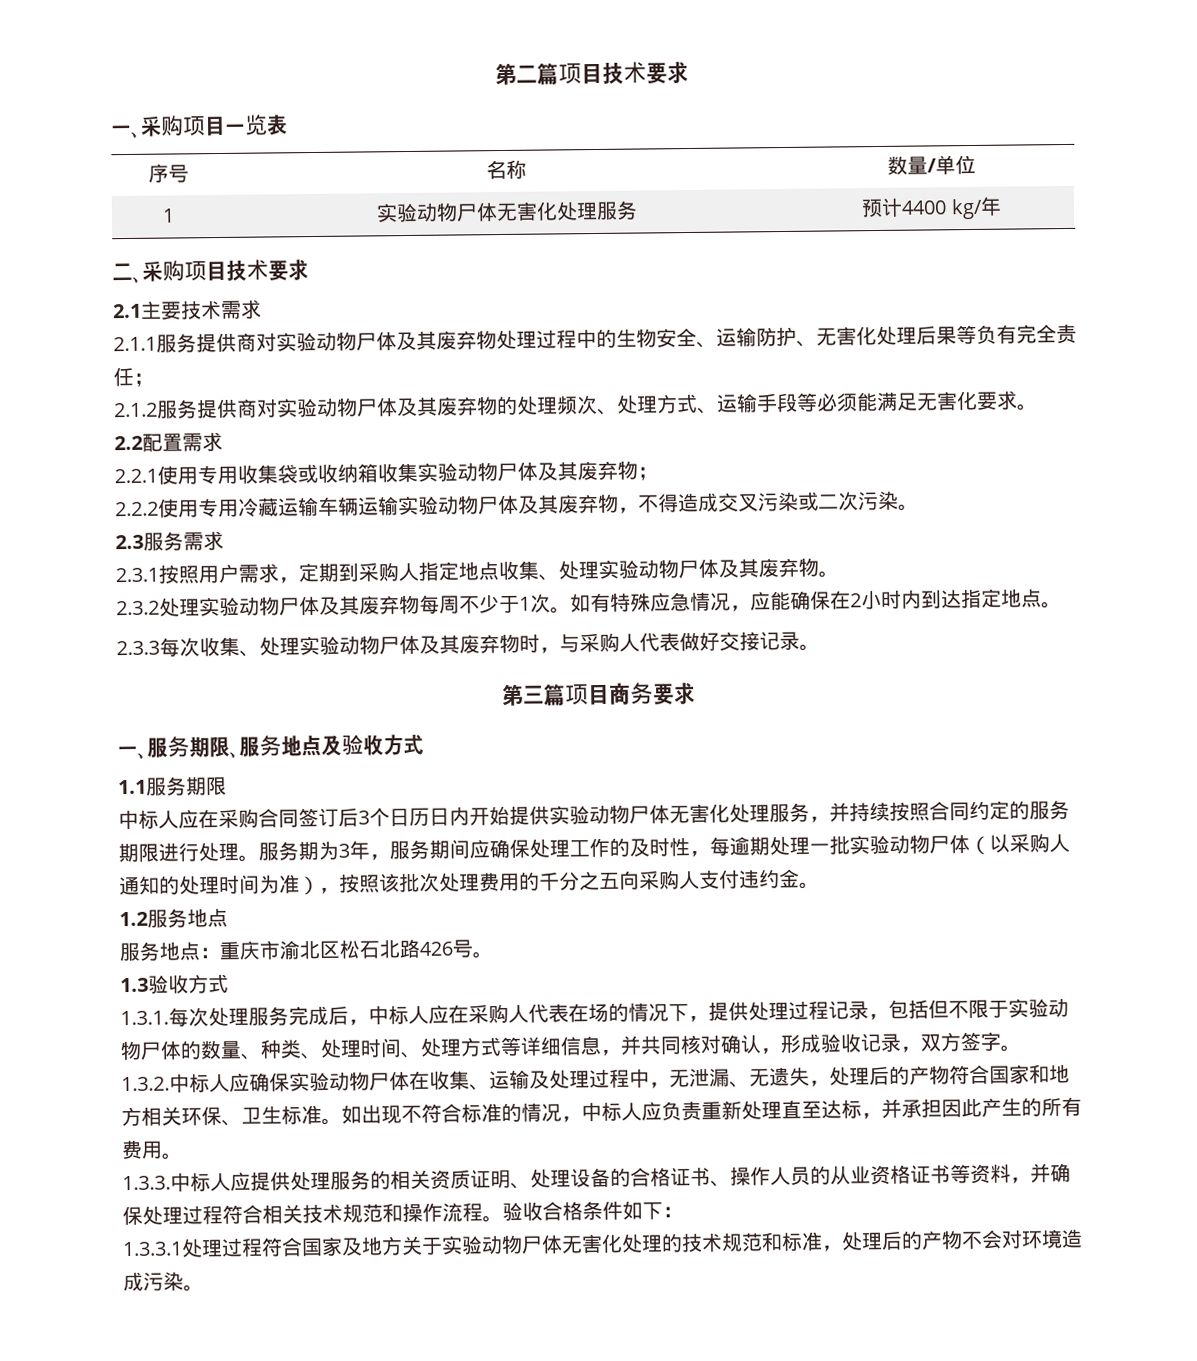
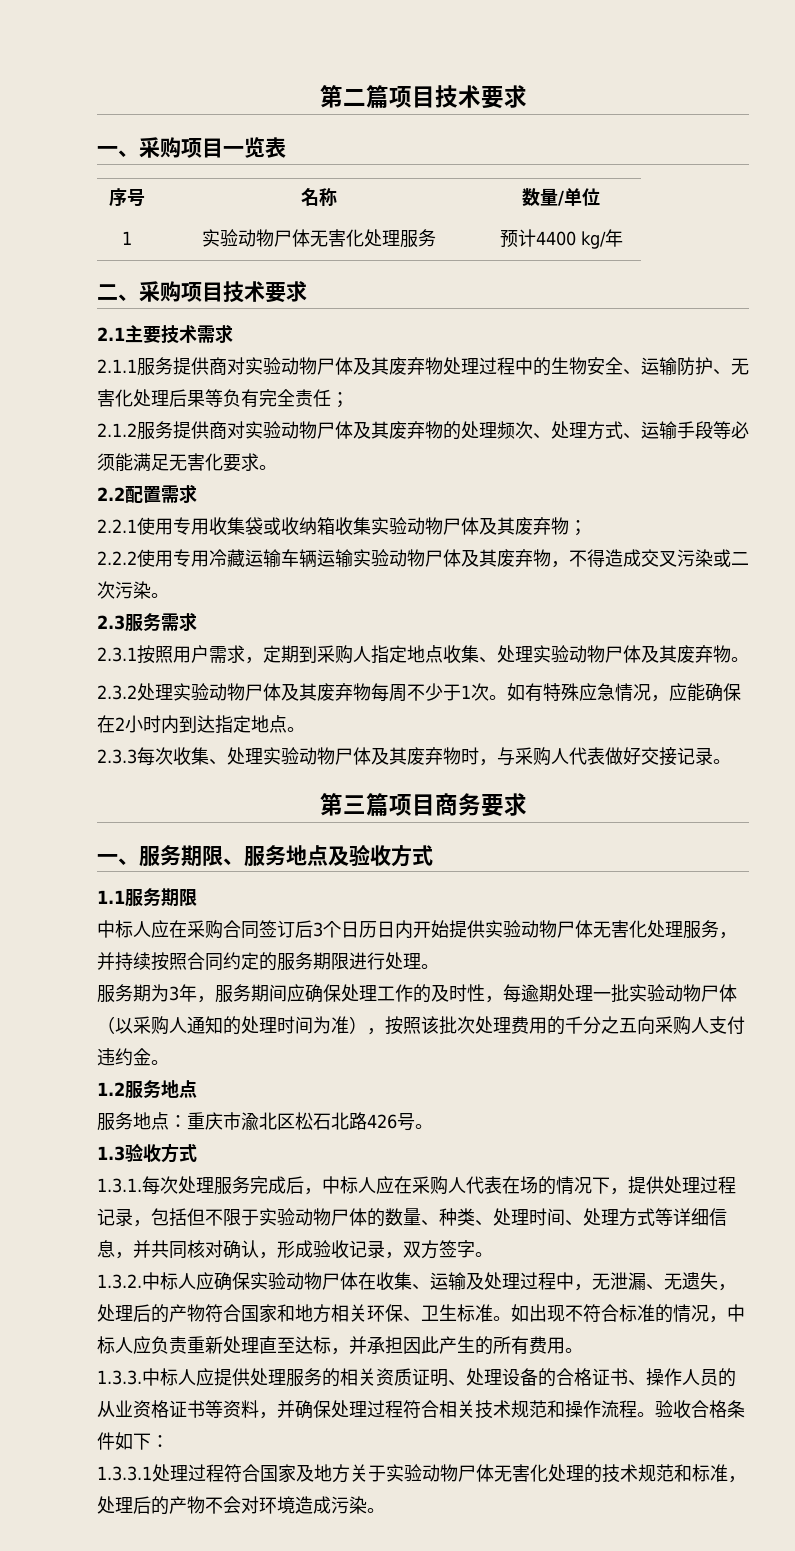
(259, 858) none -> (439, 966) //

